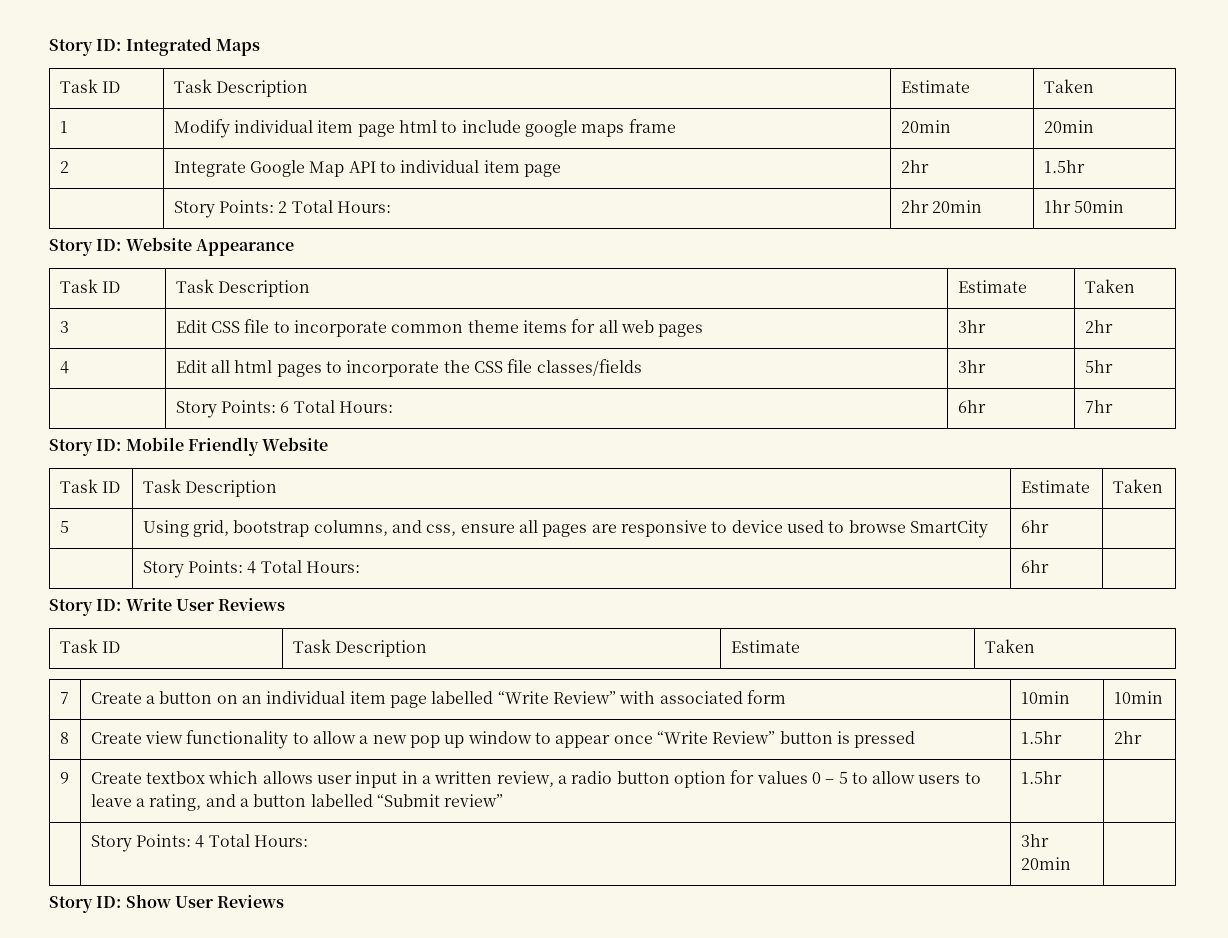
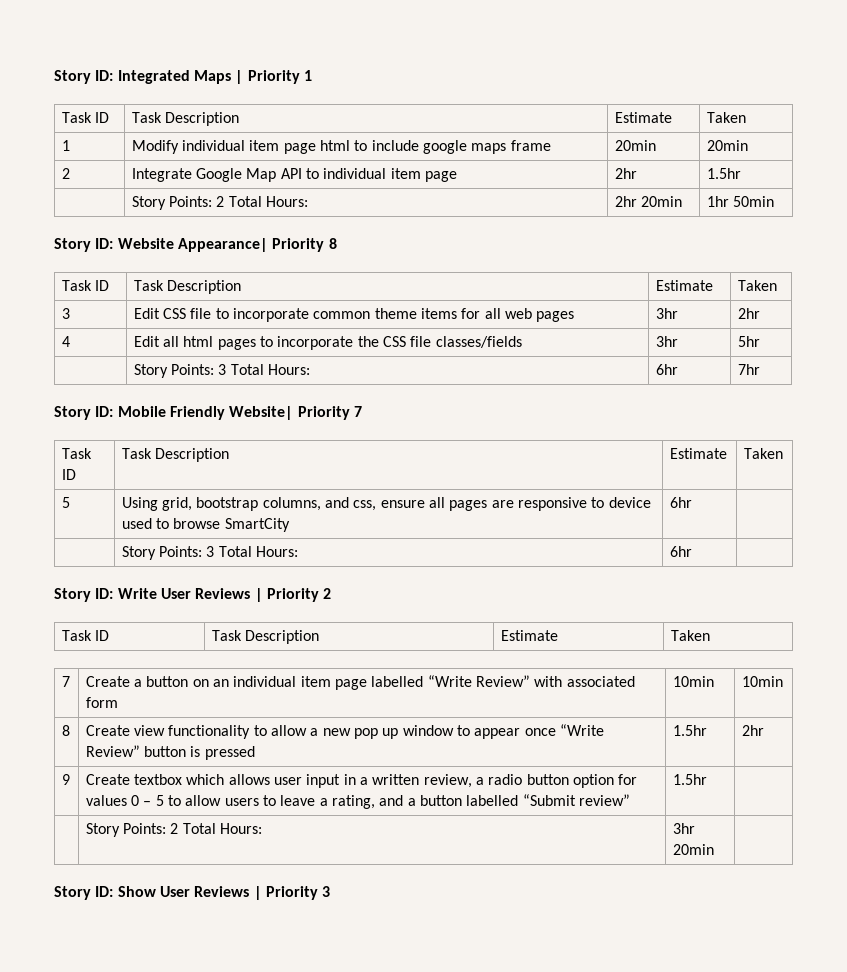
(260, 47) none -> [235,70,312,84] | Priority 1
[195,239,294,256] Appearance -> [177,238,337,252] Appearance| Priority 8
[280,401,290,413] 6 -> [218,364,227,375] 3
[262,437,329,451] Website -> [229,406,362,420] Website| Priority 7
[247,561,257,574] 4 -> [206,546,215,557] 3
(286, 604) none -> [254,588,332,602] | Priority 2
[195,835,205,848] 4 -> [170,823,179,834] 2
(285, 901) none -> [253,886,331,900] | Priority 3

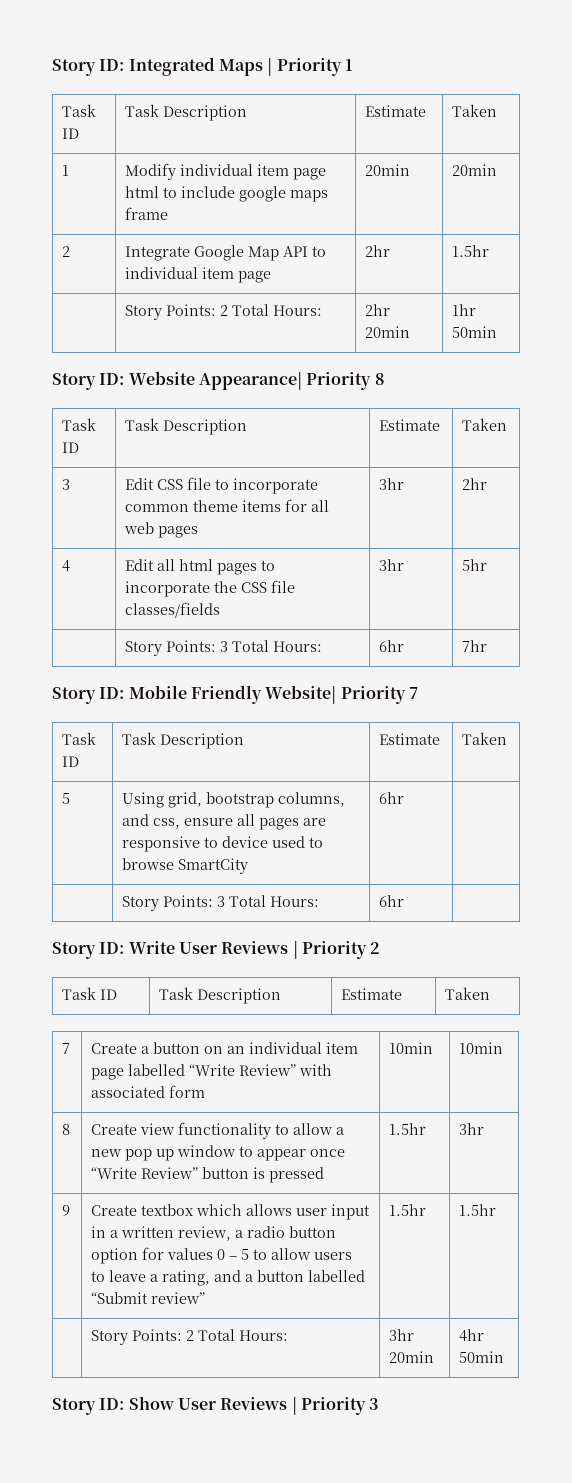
[741,725,764,736] 2hr -> [459,1123,485,1135] 3hr
(707, 779) none -> [459,1204,497,1216] 1.5hr
(714, 849) none -> [459,1329,485,1342] [459,1351,505,1363] 4hr 50min

